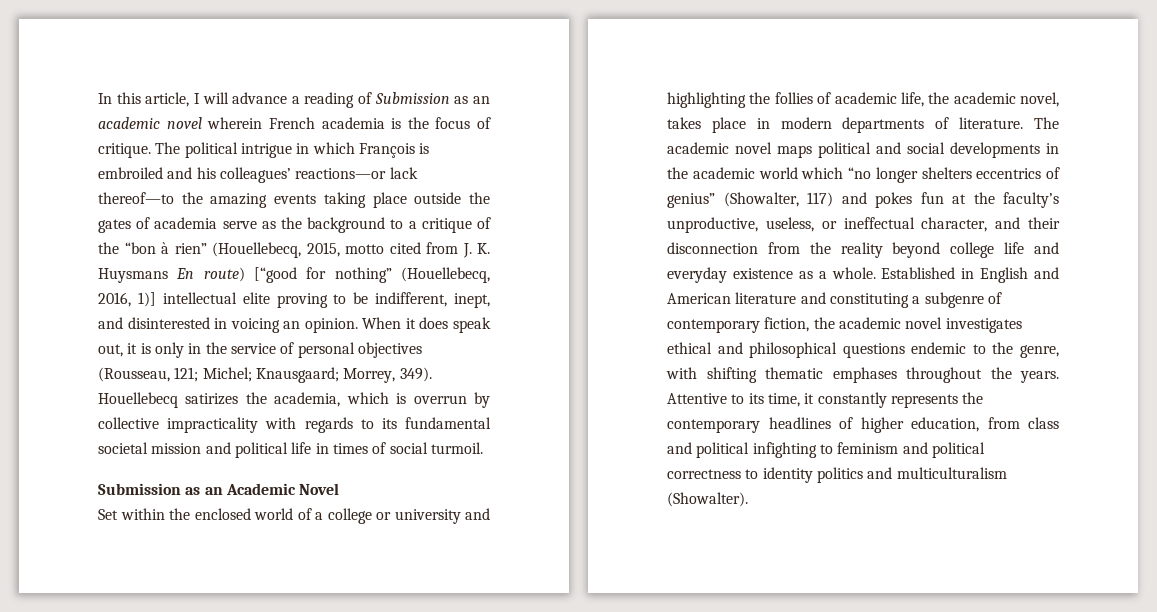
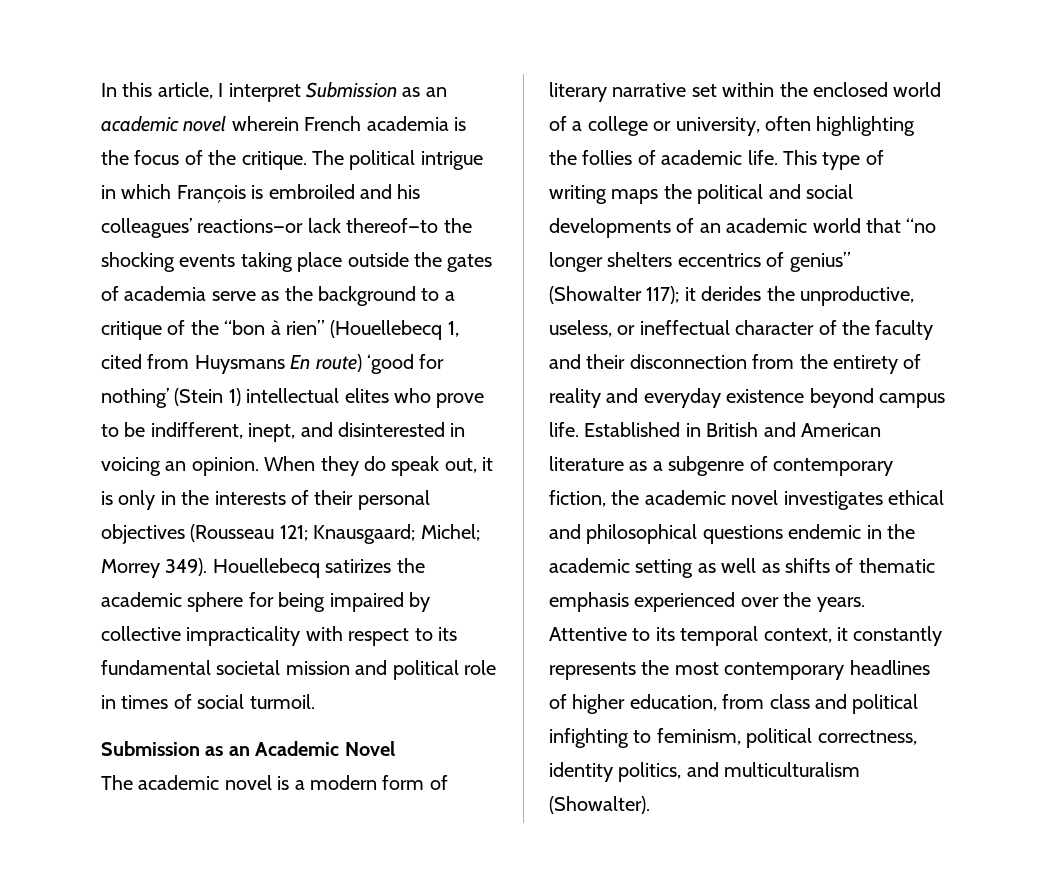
[202,92,373,108] will advance a reading of -> [228,83,301,102] interpret
(491, 123) none -> [208,150,237,165] the
[210,193,268,208] amazing -> [101,252,175,272] shocking
[212,242,490,258] [98,267,490,283] [98,292,328,308] (Houellebecq, 2015, motto cited from J. K. Huysmans En route) [“good for nothing” (Houellebecq, 2016, 1)] intellectual elite proving -> [330,320,459,340] [101,354,445,374] [101,388,485,408] (Houellebecq 1, cited from Huysmans En route) ‘good for nothing’ (Stein 1) intellectual elites who prove
[405,317,449,329] it does -> [320,456,386,476] they do
[230,342,422,358] [98,367,432,383] [98,392,467,408] service of personal objectives (Rousseau, 121; Michel; Knausgaard; Morrey, 349). Houellebecq satirizes the academia, which is overrun -> [214,490,430,510] [101,524,480,544] [101,558,425,578] [101,592,404,612] interests of their personal objectives (Rousseau 121; Knausgaard; Michel; Morrey 349). Houellebecq satirizes the academic sphere for being impaired
[304,417,353,433] regards -> [348,628,410,646] respect
[291,442,312,454] life -> [464,660,496,675] role
[98,509,118,520] Set -> [101,775,448,790] [549,82,717,102] The academic novel is a modern form of literary narrative set
[394,508,490,524] university and -> [675,116,811,136] university, often
[900,92,1059,107] [667,117,1059,133] [667,142,812,158] life, the academic novel, takes place in modern departments of literature. The academic novel maps -> [747,150,884,170] [549,184,692,204] life. This type of writing maps the
[1046,143,1059,154] [667,167,688,179] in the -> [676,218,721,233] of an
[801,167,844,179] which -> [866,218,901,233] that
[723,192,1059,208] [667,217,988,233] (Showalter, 117) and pokes fun at the faculty’s unproductive, useless, or ineffectual character, -> [549,286,914,306] [549,320,934,340] (Showalter 117); it derides the unproductive, useless, or ineffectual character of the faculty
[840,242,1059,258] [667,267,876,283] reality beyond college life and everyday existence as a whole. -> [833,354,922,374] [549,388,945,408] [549,422,579,437] entirety of reality and everyday existence beyond campus life.
[980,267,1029,283] English -> [706,422,759,437] British
[800,292,909,308] and constituting -> [629,461,648,471] as
[972,342,1059,358] [666,367,982,383] to the genre, with shifting thematic emphases throughout -> [866,524,915,539] [549,558,935,578] [549,592,779,612] in the academic setting as well as shifts of thematic emphasis experienced over
[767,393,800,407] time, -> [680,626,832,646] temporal context,
(984, 398) none -> [674,662,719,675] most
[837,442,985,458] [667,467,863,483] feminism and political correctness to identity politics -> [656,728,917,748] [549,762,682,782] feminism, political correctness, identity politics,

